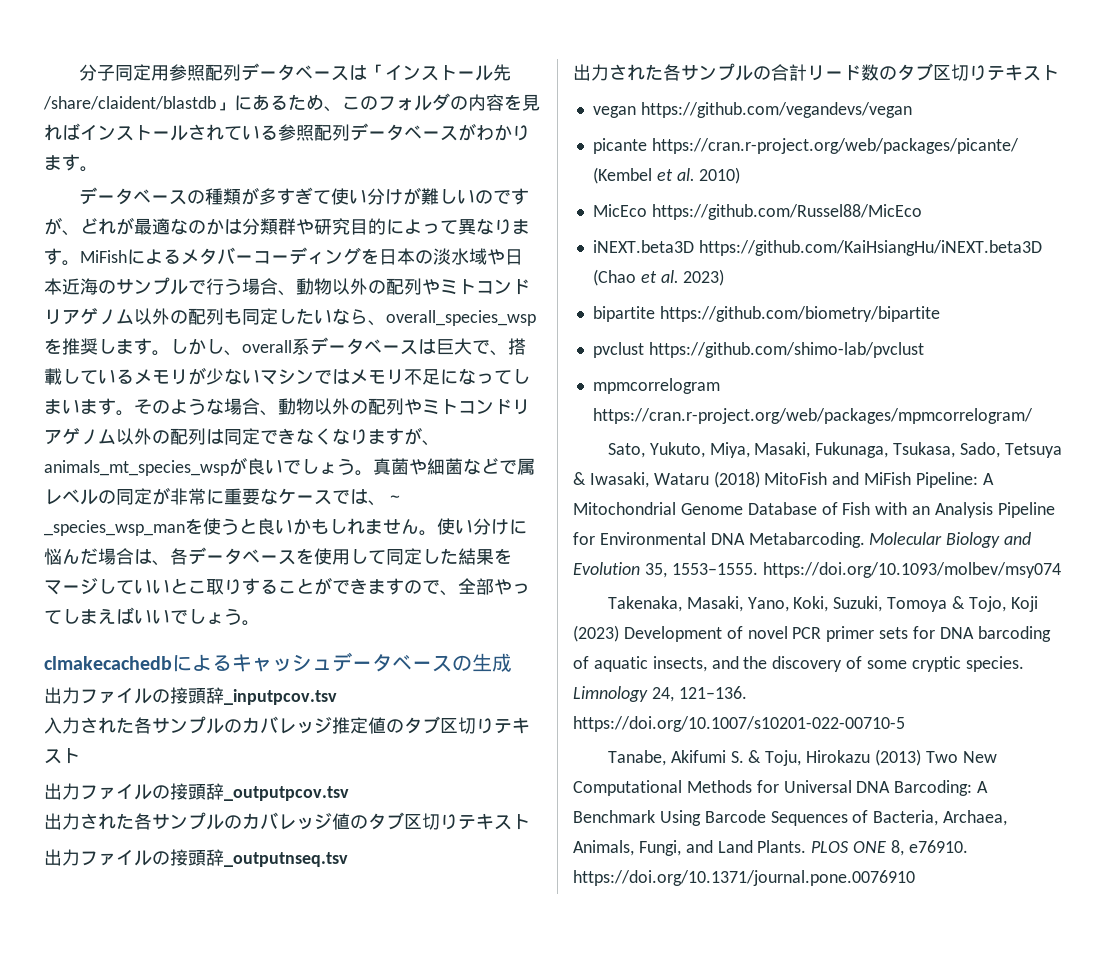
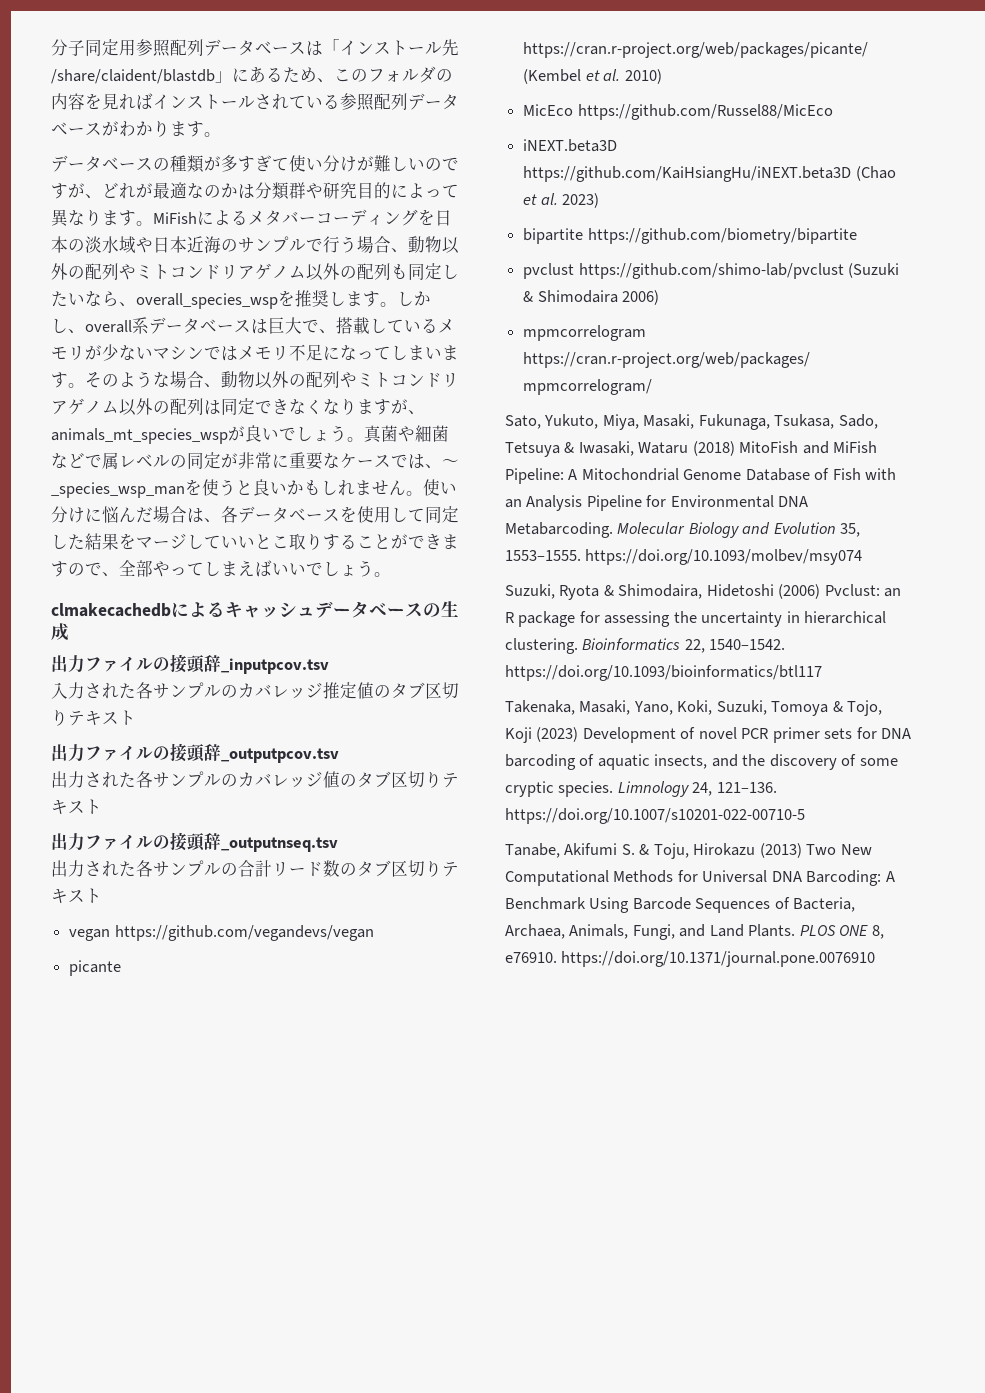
(924, 350) none -> [848,263,900,278] [523,290,660,305] (Suzuki & Shimodaira 2006)
(1061, 570) none -> [505,584,902,600] [505,611,887,627] [505,638,786,654] [505,665,822,681] // Suzuki, Ryota & Shimodaira, Hidetoshi (2006) Pvclust: an R package for assessing the uncertainty in hierarchical clustering. Bioinformatics 22, 1540–1542. https://doi.org/10.1093/bioinformatics/btl117

